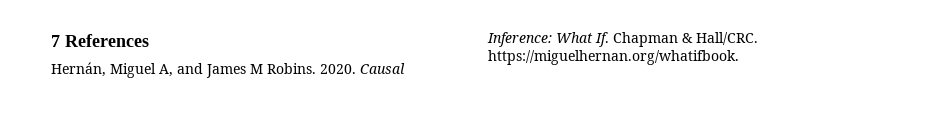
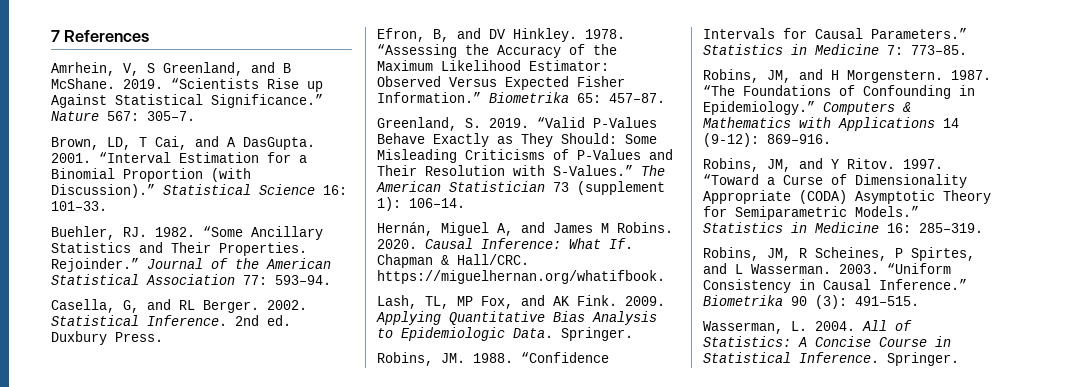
(149, 40) none -> [51,62,291,76] [51,78,323,92] [51,94,323,108] [51,111,195,121] [51,136,315,150] [51,152,307,163] [51,168,251,182] [51,184,347,198] [51,201,107,211] [51,226,323,240] [51,242,307,256] [51,258,331,272] [51,274,331,285] [51,299,307,313] [51,315,291,326] [51,331,163,345] [377,28,625,42] [377,44,617,58] [377,60,609,71] [377,76,625,90] [377,92,665,103] [377,117,657,131] [377,133,657,147] [377,149,673,163] [377,165,665,176] [376,181,665,195] [377,197,465,211] // Amrhein, V, S Greenland, and B McShane. 2019. “Scientists Rise up Against Statistical Significance.” Nature 567: 305–7. // Brown, LD, T Cai, and A DasGupta. 2001. “Interval Estimation for a Binomial Proportion (with Discussion).” Statistical Science 16: 101–33. // Buehler, RJ. 1982. “Some Ancillary Statistics and Their Properties. Rejoinder.” Journal of the American Statistical Association 77: 593–94. // Casella, G, and RL Berger. 2002. Statistical Inference. 2nd ed. Duxbury Press. // Efron, B, and DV Hinkley. 1978. “Assessing the Accuracy of the Maximum Likelihood Estimator: Observed Versus Expected Fisher Information.” Biometrika 65: 457–87. // Greenland, S. 2019. “Valid P-Values Behave Exactly as They Should: Some Misleading Criticisms of P-Values and Their Resolution with S-Values.” The American Statistician 73 (supplement 1): 106–14.
(739, 57) none -> [377,295,665,309] [376,311,657,325] [377,327,633,341] [377,352,609,366] [703,28,967,39] [703,44,967,55] [703,69,991,83] [703,85,975,99] [703,101,911,115] [703,117,959,131] [703,133,831,147] [703,158,943,172] [703,174,967,188] [703,190,991,204] [703,206,919,220] [703,222,983,233] [703,247,975,261] [703,263,951,274] [703,279,967,293] [703,295,919,309] [703,320,912,334] [703,336,951,347] [703,352,959,366] // Lash, TL, MP Fox, and AK Fink. 2009. Applying Quantitative Bias Analysis to Epidemiologic Data. Springer. // Robins, JM. 1988. “Confidence Intervals for Causal Parameters.” Statistics in Medicine 7: 773–85. // Robins, JM, and H Morgenstern. 1987. “The Foundations of Confounding in Epidemiology.” Computers & Mathematics with Applications 14 (9-12): 869–916. // Robins, JM, and Y Ritov. 1997. “Toward a Curse of Dimensionality Appropriate (CODA) Asymptotic Theory for Semiparametric Models.” Statistics in Medicine 16: 285–319. // Robins, JM, R Scheines, P Spirtes, and L Wasserman. 2003. “Uniform Consistency in Causal Inference.” Biometrika 90 (3): 491–515. // Wasserman, L. 2004. All of Statistics: A Concise Course in Statistical Inference. Springer.

